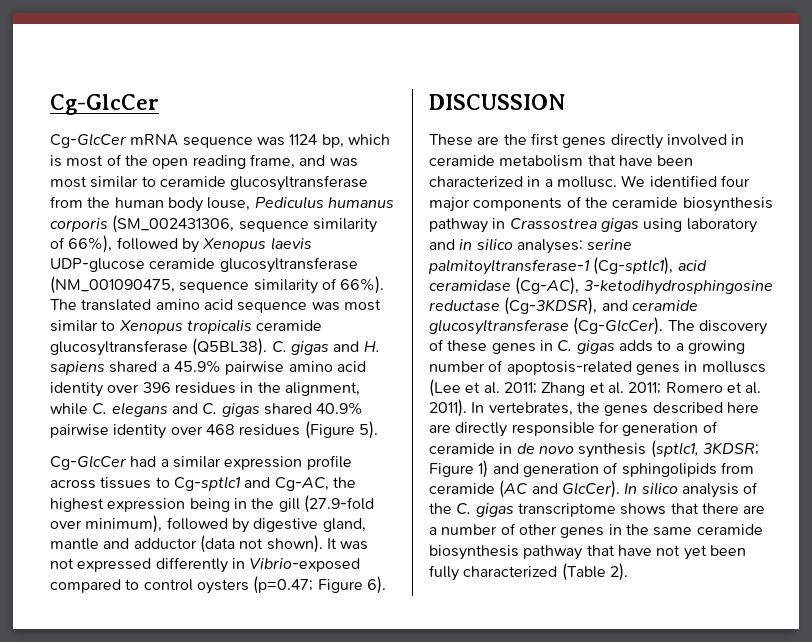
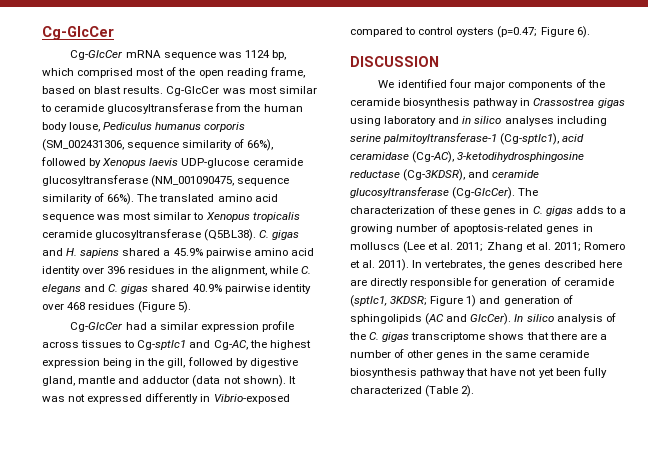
[50,155,62,167] is -> [77,68,134,78] comprised
[299,155,326,166] and -> [42,86,220,96] based on blast results. Cg-GlcCer
[278,495,374,513] [50,515,163,533] gill (27.9-fold over minimum), -> [167,358,186,368] gill,
[429,133,745,149] [429,155,694,167] [429,176,617,188] These are the first genes directly involved in ceramide metabolism that have been characterized in a mollusc. -> (439, 61) none
[516,239,583,254] analyses: -> [504,116,607,126] analyses including
[698,320,767,335] discovery -> [350,206,435,214] characterization
[499,443,647,458] in de novo synthesis -> (614, 282) none
[720,462,754,474] [429,483,495,494] from ceramide -> (422, 319) none

